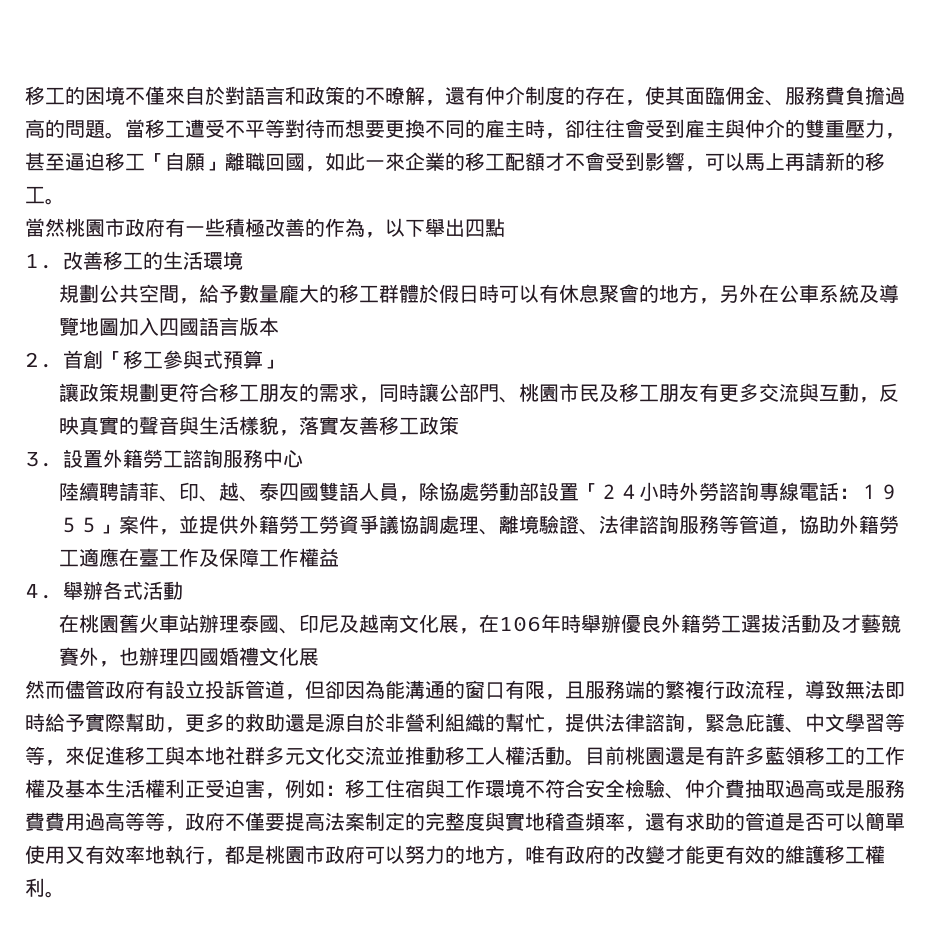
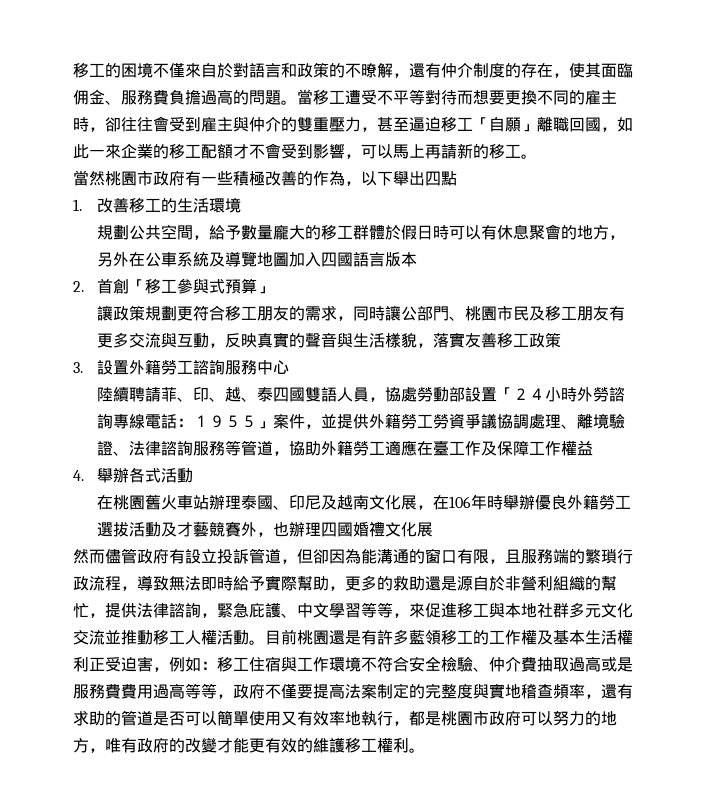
[419,482,440,501] 除 -> (385, 399) none
[685,680,705,699] 複 -> [601,549,617,564] 瑣

